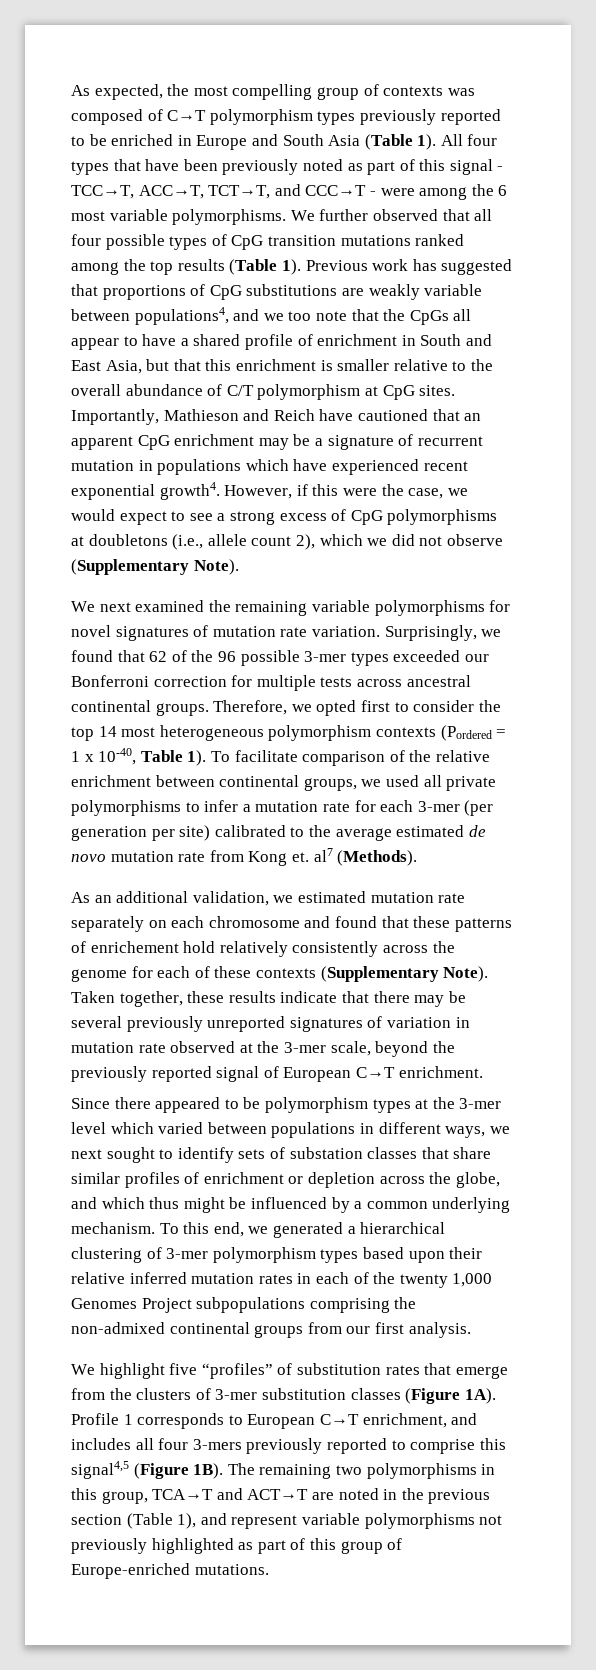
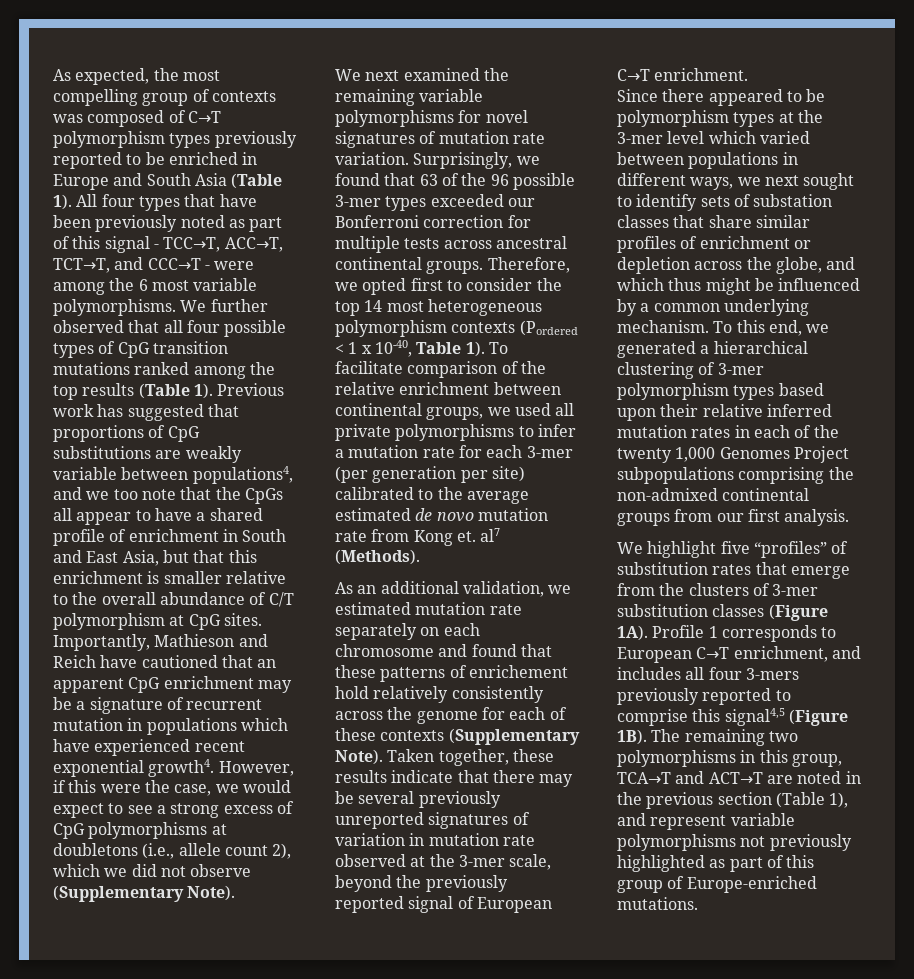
[149,651,168,662] 62 -> [419,174,438,186] 63
[496,729,507,737] = -> [335,344,344,354] <

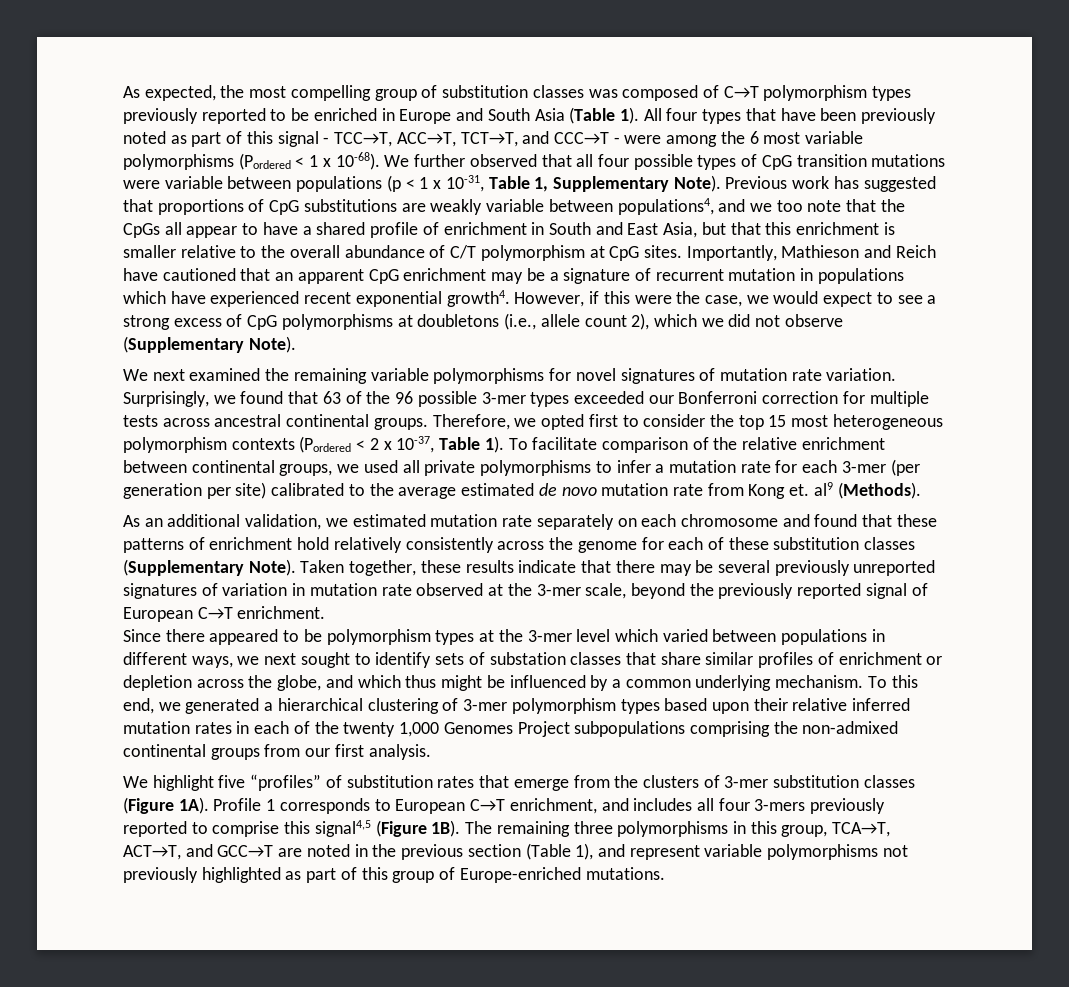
[211,91,276,102] contexts -> [442,85,584,98] substitution classes
[53,299,176,316] polymorphisms. -> [123,152,380,170] polymorphisms (Pordered < 1 x 10-68).
[134,362,275,379] [53,383,213,400] ranked among the top results (Table 1). -> [123,175,721,192] were variable between populations (p < 1 x 10-31, Table 1, Supplementary Note).
[364,300,383,312] 14 -> [768,415,787,427] 15
[348,340,412,357] 1 x 10-40, -> [369,436,435,453] 2 x 10-37,
[480,528,501,542] al7 -> [813,482,833,496] al9
[468,665,568,678] enrichement -> [209,537,293,550] enrichment
[380,730,445,741] contexts -> [773,537,916,550] substitution classes
[768,731,798,742] two -> [573,821,613,834] three
[617,771,763,784] TCA→T and ACT→T -> [832,822,891,837] [123,844,274,860] TCA→T, ACT→T, and GCC→T

